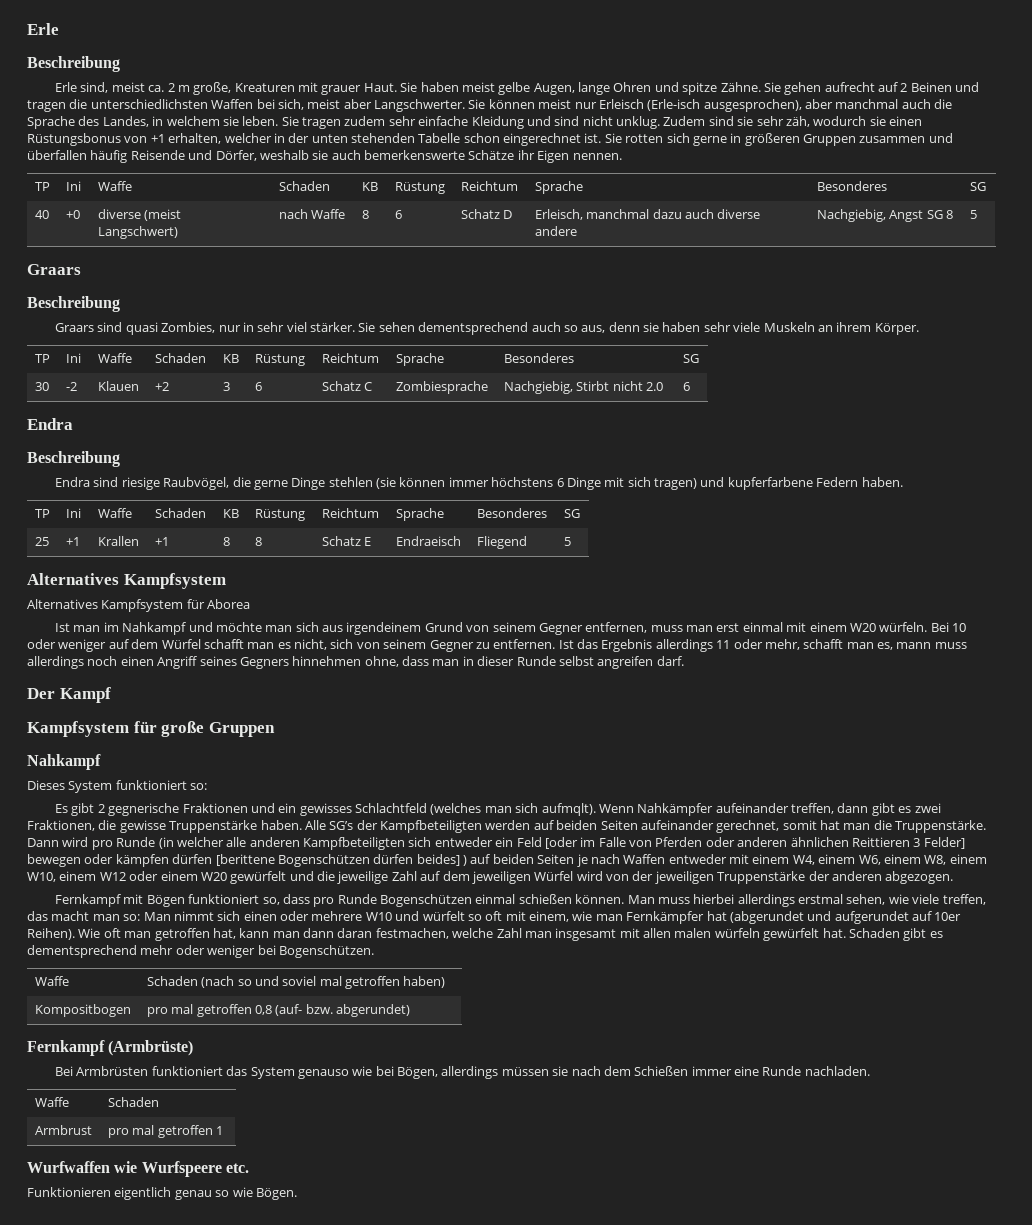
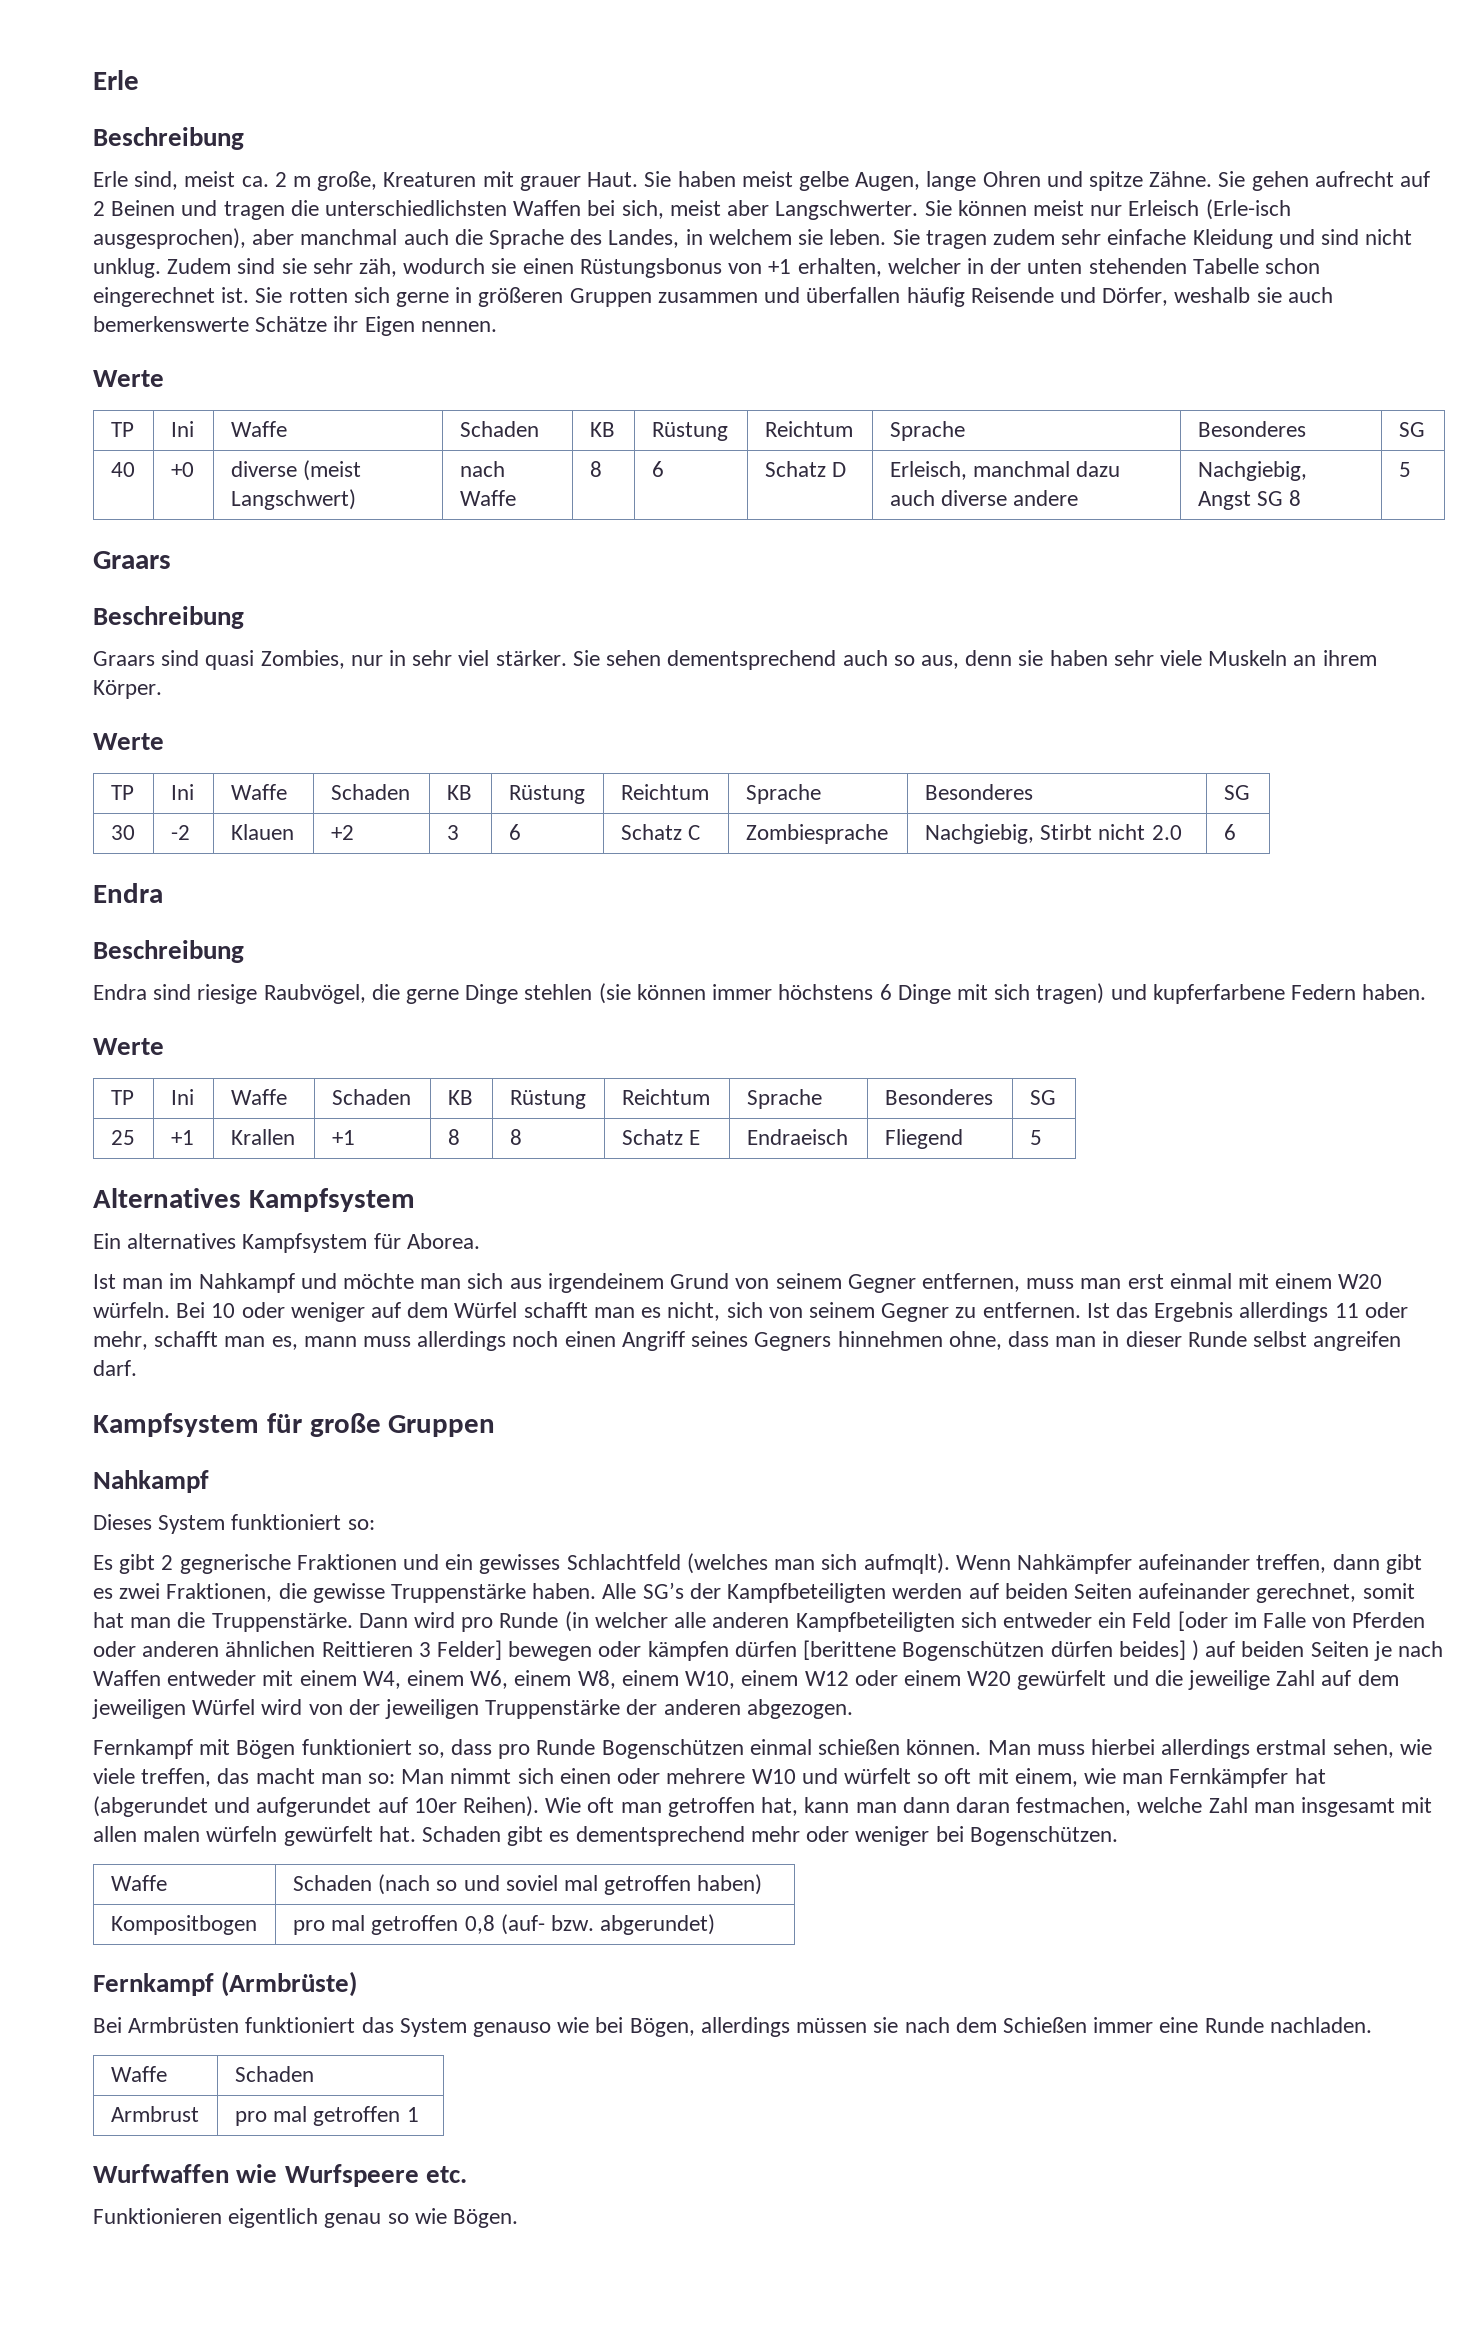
(622, 156) none -> [93,370,164,387] // Werte
(919, 329) none -> [93,733,164,750] // Werte
(903, 482) none -> [93,1038,164,1055] // Werte
[27,599,251,612] Alternatives Kampfsystem für Aborea -> [93,1233,480,1253] Ein alternatives Kampfsystem für Aborea.
[27,687,111,703] // Der Kampf -> (137, 1368) none

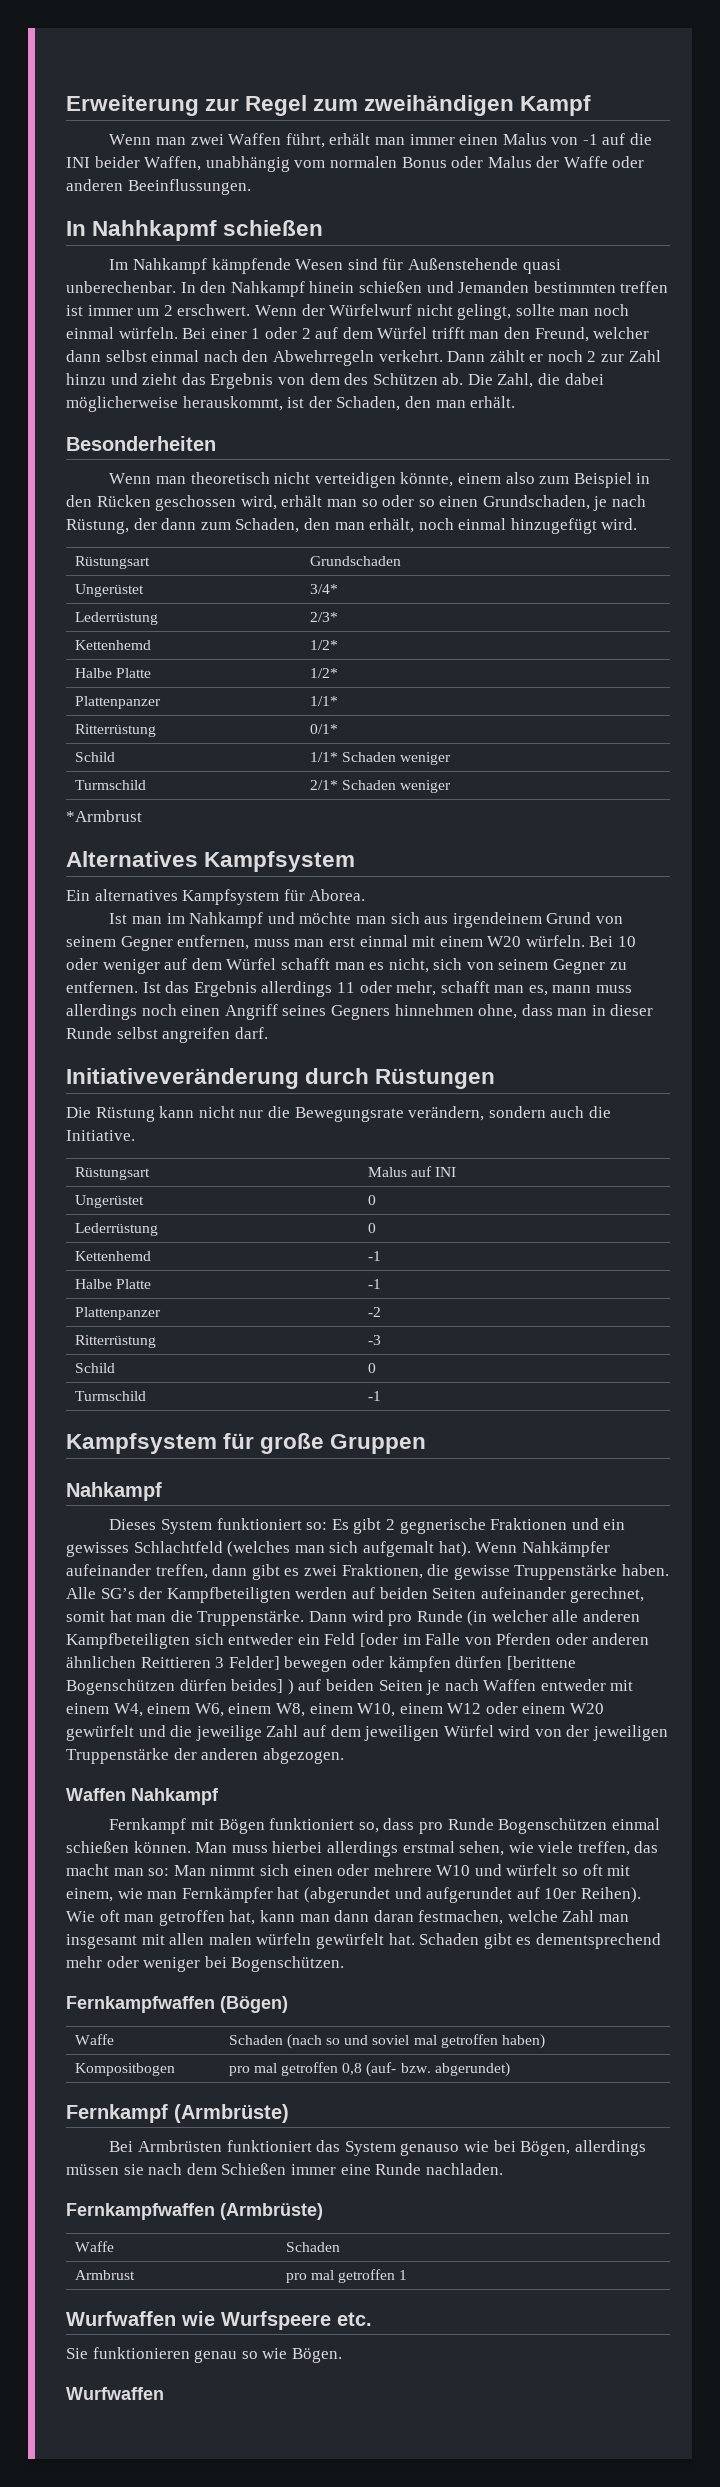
[93,70,139,90] [93,127,244,150] [93,171,1431,191] [93,199,1291,220] [93,228,1413,249] [93,258,1320,278] [93,287,1333,307] [93,316,497,336] [93,370,164,387] [110,422,134,437] [170,421,194,437] [230,421,287,437] [459,421,539,437] [589,422,615,437] [651,422,728,441] [764,421,853,437] [889,421,965,441] [1197,421,1306,437] [1398,422,1425,437] [110,462,135,477] [170,462,194,477] [230,460,362,481] [230,489,356,510] [459,461,505,477] [459,490,516,506] [589,461,602,477] [651,461,664,477] [764,461,847,477] [889,461,1121,480] [889,490,1079,506] [1197,461,1307,481] [1197,490,1302,510] [1398,462,1411,477] [93,551,171,569] [93,606,244,629] [93,650,1377,670] [93,680,162,699] [93,733,164,750] [110,785,134,800] [170,784,194,800] [230,784,287,800] [330,784,410,800] [446,785,472,800] [508,785,585,804] [620,784,709,800] [745,784,821,804] [924,784,1033,800] [1223,785,1250,800] [110,825,135,840] [170,825,190,840] [230,824,294,840] [330,825,354,840] [446,825,459,840] [508,824,521,840] [620,824,701,840] [745,824,888,844] [924,824,1182,844] [1223,824,1236,840] [93,883,163,903] [93,940,244,963] [93,983,1427,1004] [93,1038,164,1055] [110,1090,134,1105] [170,1089,194,1105] [230,1089,287,1105] [331,1089,411,1105] [447,1090,473,1105] [509,1090,586,1109] [621,1089,710,1105] [746,1089,822,1109] [884,1089,993,1105] [1029,1090,1056,1105] [110,1130,135,1145] [170,1130,194,1145] [230,1129,295,1145] [331,1130,355,1145] [447,1129,460,1145] [509,1129,522,1145] [621,1129,701,1145] [746,1129,848,1145] [884,1129,963,1149] [1029,1130,1042,1145] Erle // Beschreibung // Erle sind, meist ca. 2 m große, Kreaturen mit grauer Haut. Sie haben meist gelbe Augen, lange Ohren und spitze Zähne. Sie gehen aufrecht auf 2 Beinen und tragen die unterschiedlichsten Waffen bei sich, meist aber Langschwerter. Sie können meist nur Erleisch (Erle-isch ausgesprochen), aber manchmal auch die Sprache des Landes, in welchem sie leben. Sie tragen zudem sehr einfache Kleidung und sind nicht unklug. Zudem sind sie sehr zäh, wodurch sie einen Rüstungsbonus von +1 erhalten, welcher in der unten stehenden Tabelle schon eingerechnet ist. Sie rotten sich gerne in größeren Gruppen zusammen und überfallen häufig Reisende und Dörfer, weshalb sie auch bemerkenswerte Schätze ihr Eigen nennen. // Werte // TP | Ini | Waffe | Schaden | KB | Rüstung | Reichtum | Sprache | Besonderes | SG // 40 | +0 | diverse (meist Langschwert) | nach Waffe | 8 | 6 | Schatz D | Erleisch, manchmal dazu auch diverse andere | Nachgiebig, Angst SG 8 | 5 // Graars // Beschreibung // Graars sind quasi Zombies, nur in sehr viel stärker. Sie sehen dementsprechend auch so aus, denn sie haben sehr viele Muskeln an ihrem Körper. // Werte // TP | Ini | Waffe | Schaden | KB | Rüstung | Reichtum | Sprache | Besonderes | SG // 30 | -2 | Klauen | +2 | 3 | 6 | Schatz C | Zombiesprache | Nachgiebig, Stirbt nicht 2.0 | 6 // Endra // Beschreibung // Endra sind riesige Raubvögel, die gerne Dinge stehlen (sie können immer höchstens 6 Dinge mit sich tragen) und kupferfarbene Federn haben. // Werte // TP | Ini | Waffe | Schaden | KB | Rüstung | Reichtum | Sprache | Besonderes | SG // 25 | +1 | Krallen | +1 | 8 | 8 | Schatz E | Endraeisch | Fliegend | 5 -> [66,95,592,116] [109,133,653,148] [66,156,645,172] [66,179,251,195] [66,220,324,241] [109,258,561,274] [66,281,669,297] [66,304,630,320] [66,327,650,342] [66,350,661,366] [66,373,604,389] [66,396,516,412] [66,436,216,451] [109,472,651,488] [66,495,647,511] [66,518,638,534] [74,556,150,569] [309,556,401,566] [74,584,144,597] [309,584,338,594] [74,612,158,625] [309,612,338,622] [74,640,151,650] [309,640,338,650] [74,668,151,678] [309,668,338,678] [74,696,161,709] [309,696,338,706] [74,724,156,737] [309,724,338,734] [74,752,115,762] [309,752,452,765] [74,780,146,790] [309,780,452,793] [66,810,142,822] Erweiterung zur Regel zum zweihändigen Kampf // Wenn man zwei Waffen führt, erhält man immer einen Malus von -1 auf die INI beider Waffen, unabhängig vom normalen Bonus oder Malus der Waffe oder anderen Beeinflussungen. // In Nahhkapmf schießen // Im Nahkampf kämpfende Wesen sind für Außenstehende quasi unberechenbar. In den Nahkampf hinein schießen und Jemanden bestimmten treffen ist immer um 2 erschwert. Wenn der Würfelwurf nicht gelingt, sollte man noch einmal würfeln. Bei einer 1 oder 2 auf dem Würfel trifft man den Freund, welcher dann selbst einmal nach den Abwehrregeln verkehrt. Dann zählt er noch 2 zur Zahl hinzu und zieht das Ergebnis von dem des Schützen ab. Die Zahl, die dabei möglicherweise herauskommt, ist der Schaden, den man erhält. // Besonderheiten // Wenn man theoretisch nicht verteidigen könnte, einem also zum Beispiel in den Rücken geschossen wird, erhält man so oder so einen Grundschaden, je nach Rüstung, der dann zum Schaden, den man erhält, noch einmal hinzugefügt wird. // Rüstungsart | Grundschaden // Ungerüstet | 3/4* // Lederrüstung | 2/3* // Kettenhemd | 1/2* // Halbe Platte | 1/2* // Plattenpanzer | 1/1* // Ritterrüstung | 0/1* // Schild | 1/1* Schaden weniger // Turmschild | 2/1* Schaden weniger // *Armbrust
(137, 1368) none -> [66,1068,496,1089] [66,1106,611,1122] [66,1130,135,1141] [74,1167,150,1180] [367,1166,457,1177] [74,1195,144,1208] [367,1195,376,1205] [74,1223,158,1236] [367,1223,376,1233] [74,1251,151,1261] [367,1251,381,1261] [74,1279,151,1289] [367,1279,381,1289] [74,1307,161,1320] [367,1307,381,1317] [74,1335,156,1348] [367,1335,381,1345] [74,1363,115,1373] [367,1363,376,1373] [74,1391,146,1401] [367,1391,381,1401] // Initiativeveränderung durch Rüstungen // Die Rüstung kann nicht nur die Bewegungsrate verändern, sondern auch die Initiative. // Rüstungsart | Malus auf INI // Ungerüstet | 0 // Lederrüstung | 0 // Kettenhemd | -1 // Halbe Platte | -1 // Plattenpanzer | -2 // Ritterrüstung | -3 // Schild | 0 // Turmschild | -1
(375, 1524) // -> (328, 1526) none
[863,1553,950,1574] aufmqlt). -> [362,1541,471,1557] aufgemalt hat).
(853, 1709) none -> [66,1788,219,1805] // Waffen Nahkampf
(1118, 1836) none -> [66,1996,288,2013] // Fernkampfwaffen (Bögen)
(1372, 2025) none -> [66,2203,323,2220] // Fernkampfwaffen (Armbrüste)
[93,2208,319,2228] Funktionieren eigentlich -> [66,2347,190,2359] Sie funktionieren
(519, 2218) none -> [66,2387,164,2400] // Wurfwaffen

